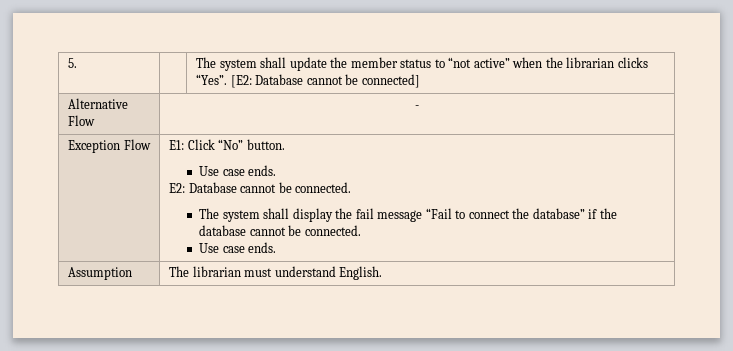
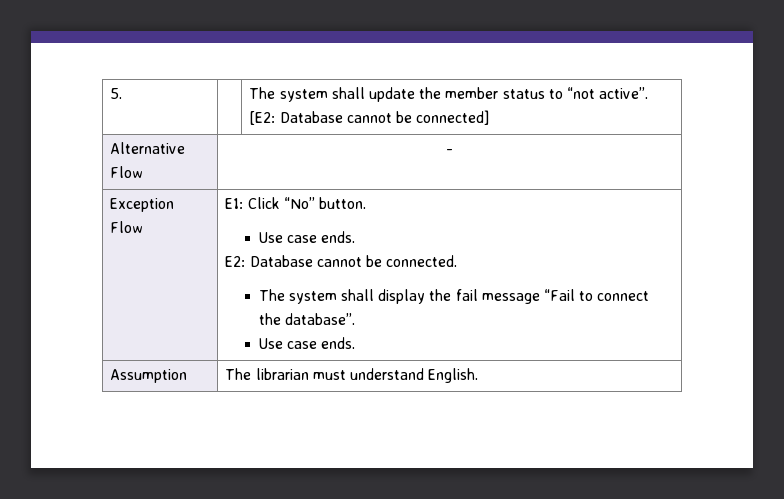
[473,57,648,68] [196,74,228,85] active” when the librarian clicks “Yes”. -> [599,87,649,99] active”.
[532,208,617,219] [199,225,361,236] database” if the database cannot be connected. -> [284,313,355,325] database”.

